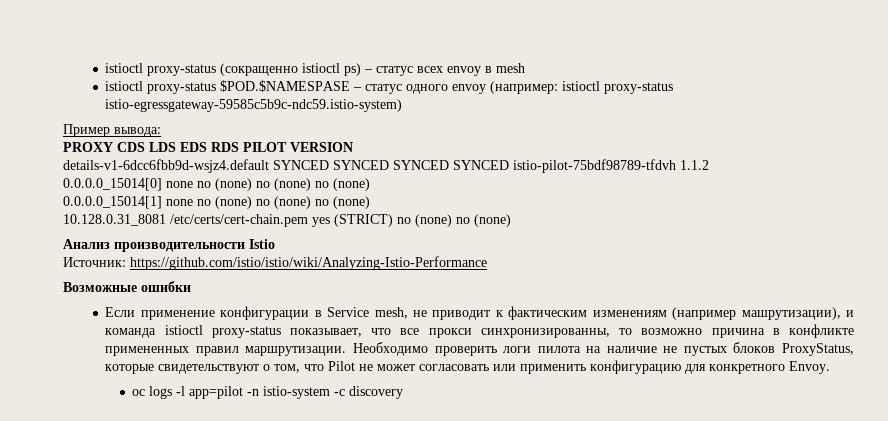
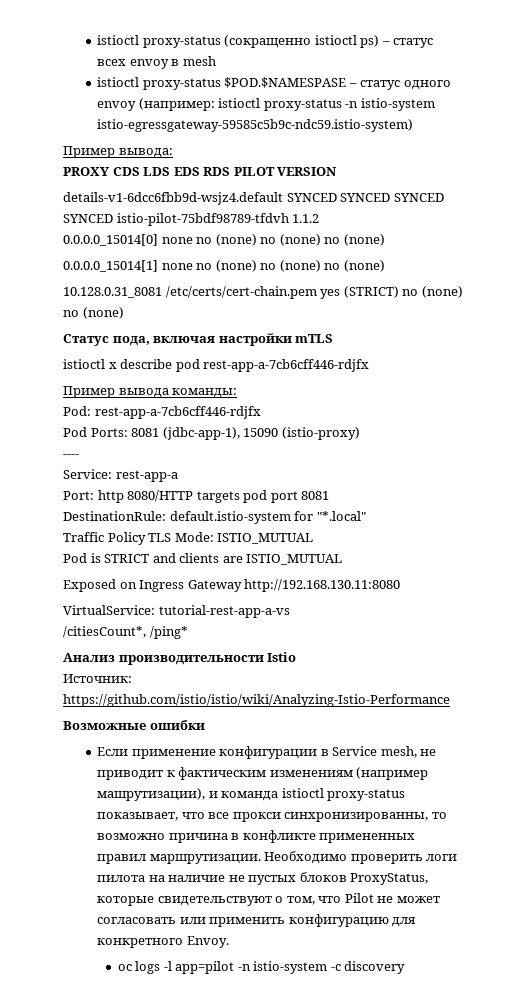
(674, 88) none -> [345,98,435,111] -n istio-system
(511, 220) none -> [63,333,334,346] [63,359,370,372] [63,386,238,398] [63,406,261,419] [63,427,360,440] [63,454,79,458] [63,469,178,482] [63,490,330,503] [63,511,366,524] [63,532,314,545] [63,553,343,565] [63,579,401,592] [63,605,290,618] [63,626,188,639] // Статус пода, включая настройки mTLS // istioctl x describe pod rest-app-a-7cb6cff446-rdjfx // Пример вывода команды: // Pod: rest-app-a-7cb6cff446-rdjfx // Pod Ports: 8081 (jdbc-app-1), 15090 (istio-proxy) // ---- // Service: rest-app-a // Port: http 8080/HTTP targets pod port 8081 // DestinationRule: default.istio-system for "*.local" // Traffic Policy TLS Mode: ISTIO_MUTUAL // Pod is STRICT and clients are ISTIO_MUTUAL // Exposed on Ingress Gateway http://192.168.130.11:8080 // VirtualService: tutorial-rest-app-a-vs // /citiesCount*, /ping*

